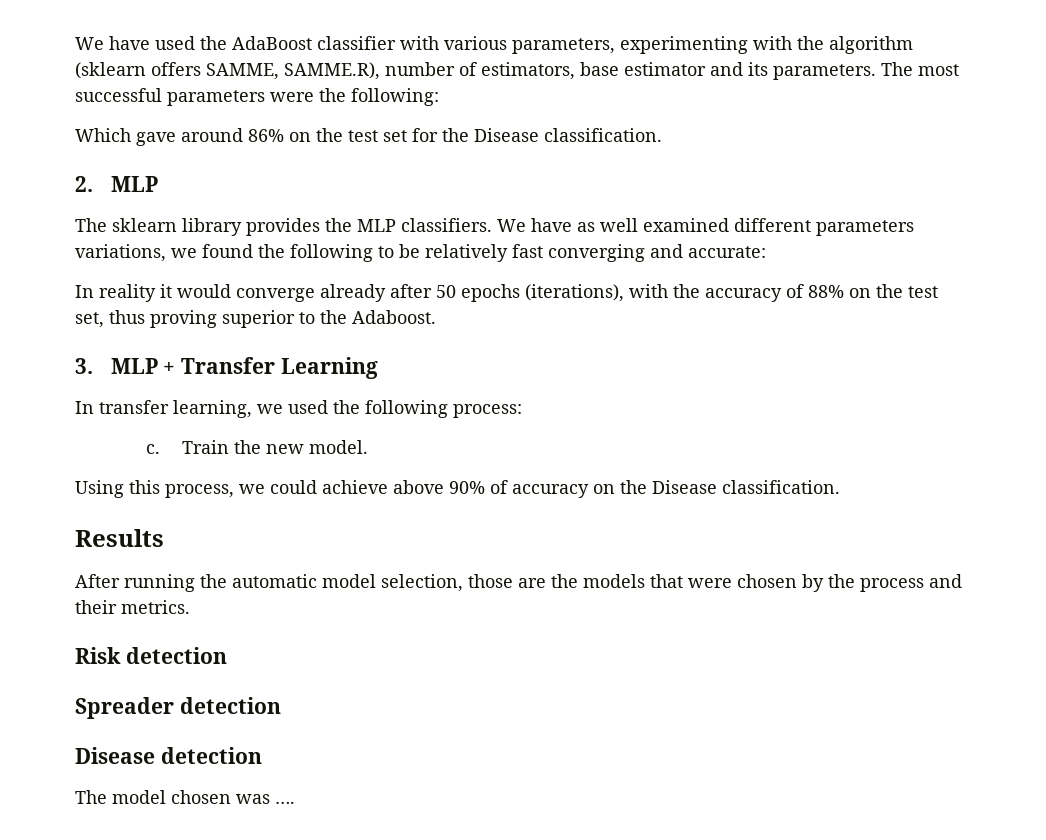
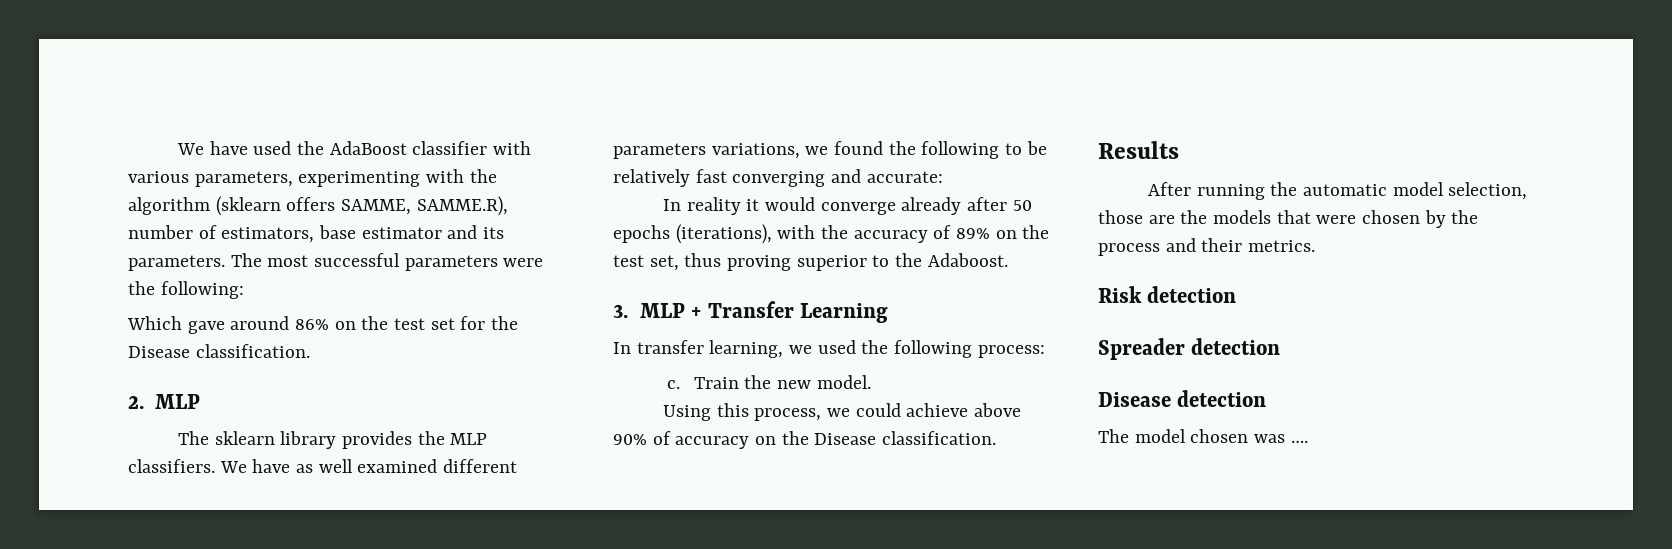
[808,285,844,298] 88% -> [956,228,991,239] 89%

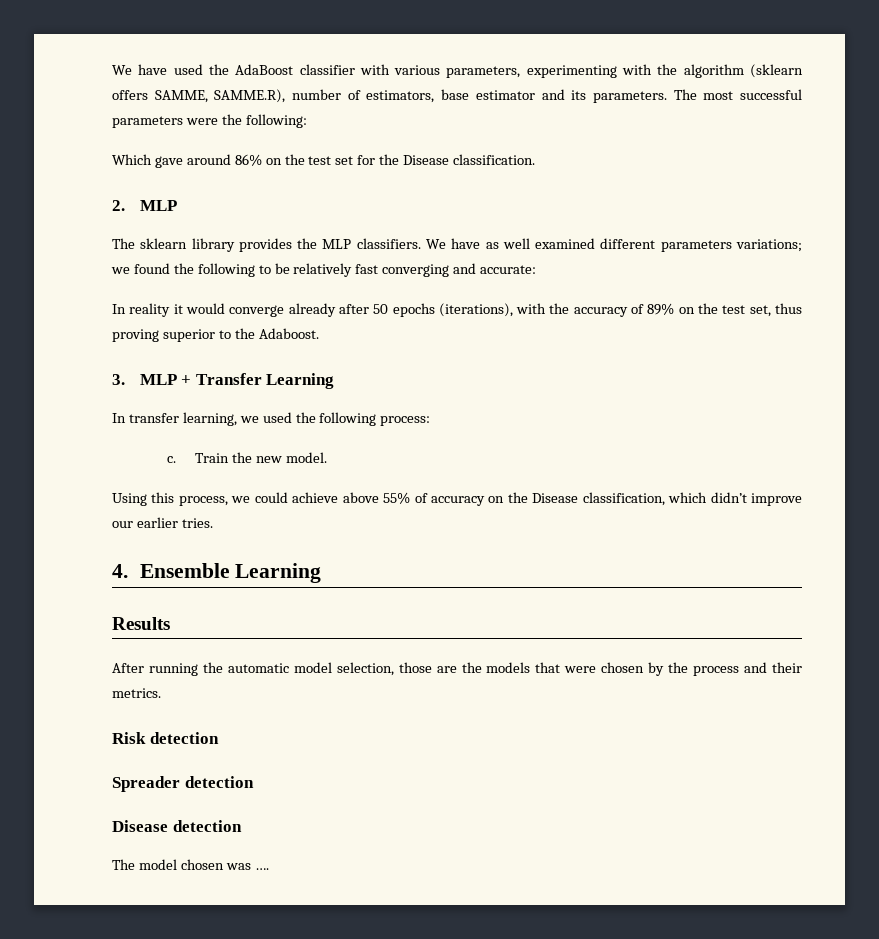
[711,143,800,159] variations, -> [736,239,802,252] variations;
[613,434,647,445] 90% -> [383,492,411,504] 55%
[882,431,997,445] classification. -> [582,492,802,506] [112,517,213,528] [112,563,322,583] classification, which didn’t improve our earlier tries. // 4. Ensemble Learning

